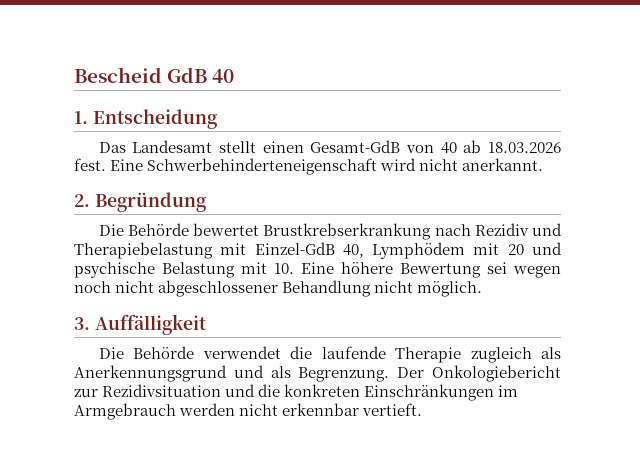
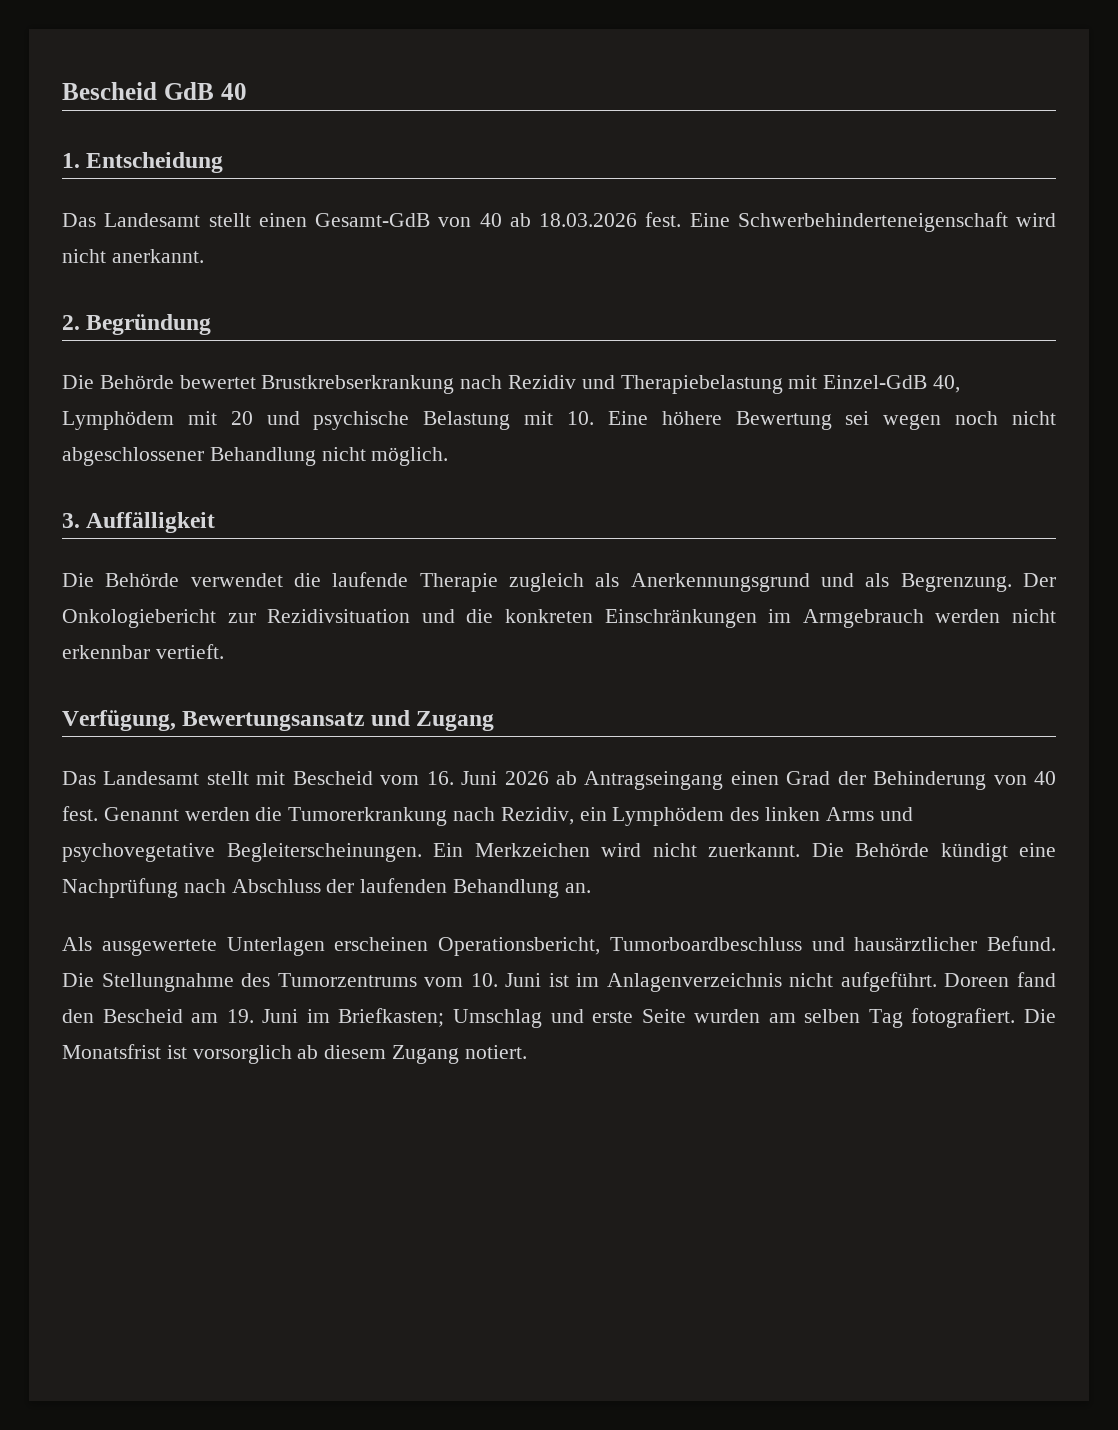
(423, 409) none -> [62,710,495,731] [62,771,1056,790] [62,806,913,826] [62,843,1056,862] [62,878,591,898] [62,936,1056,956] [62,972,1056,992] [62,1008,1056,1028] [62,1044,527,1064] // Verfügung, Bewertungsansatz und Zugang // Das Landesamt stellt mit Bescheid vom 16. Juni 2026 ab Antragseingang einen Grad der Behinderung von 40 fest. Genannt werden die Tumorerkrankung nach Rezidiv, ein Lymphödem des linken Arms und psychovegetative Begleiterscheinungen. Ein Merkzeichen wird nicht zuerkannt. Die Behörde kündigt eine Nachprüfung nach Abschluss der laufenden Behandlung an. // Als ausgewertete Unterlagen erscheinen Operationsbericht, Tumorboardbeschluss und hausärztlicher Befund. Die Stellungnahme des Tumorzentrums vom 10. Juni ist im Anlagenverzeichnis nicht aufgeführt. Doreen fand den Bescheid am 19. Juni im Briefkasten; Umschlag und erste Seite wurden am selben Tag fotografiert. Die Monatsfrist ist vorsorglich ab diesem Zugang notiert.

